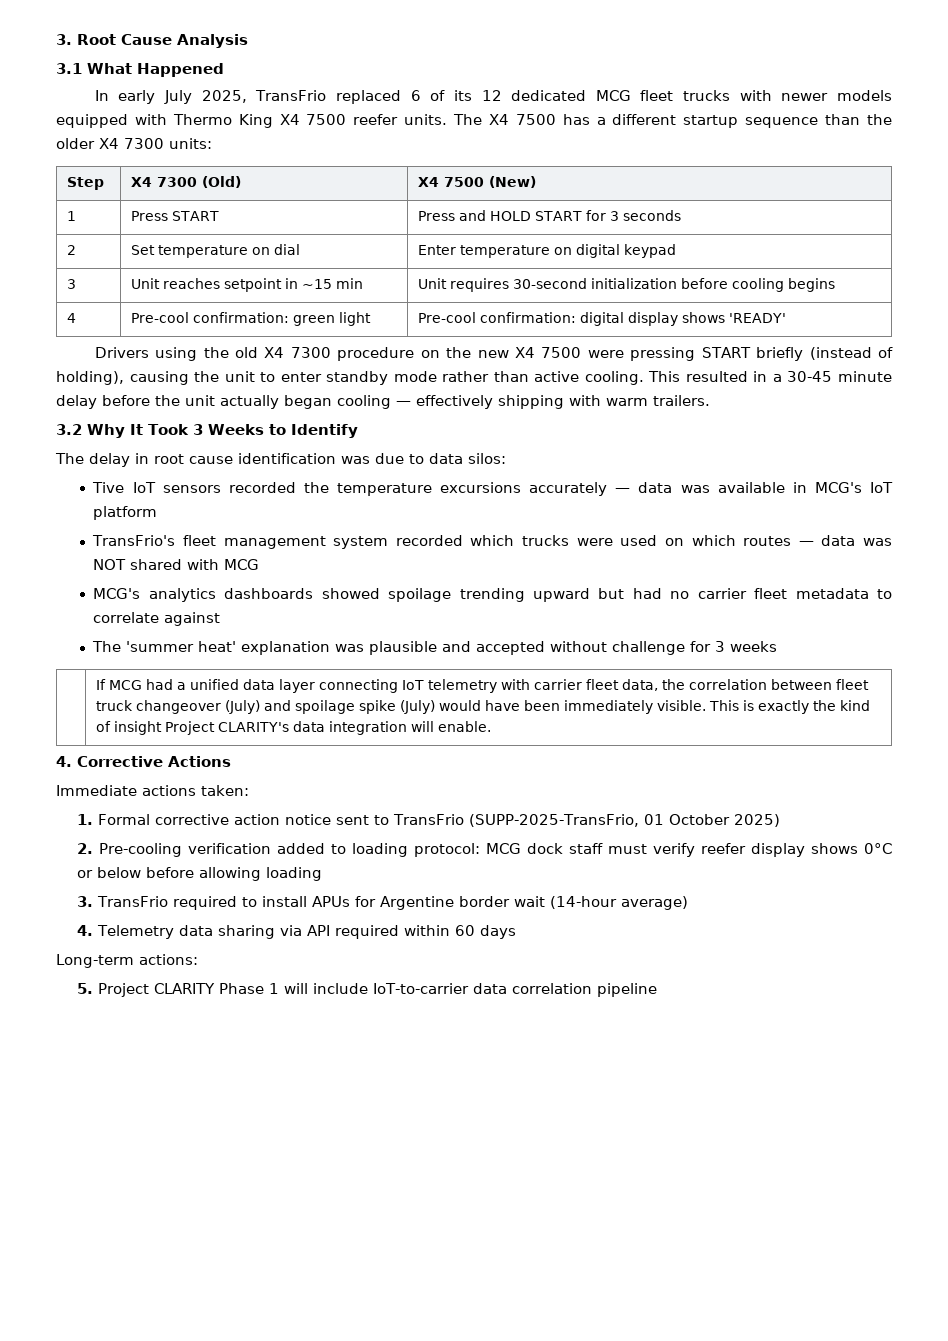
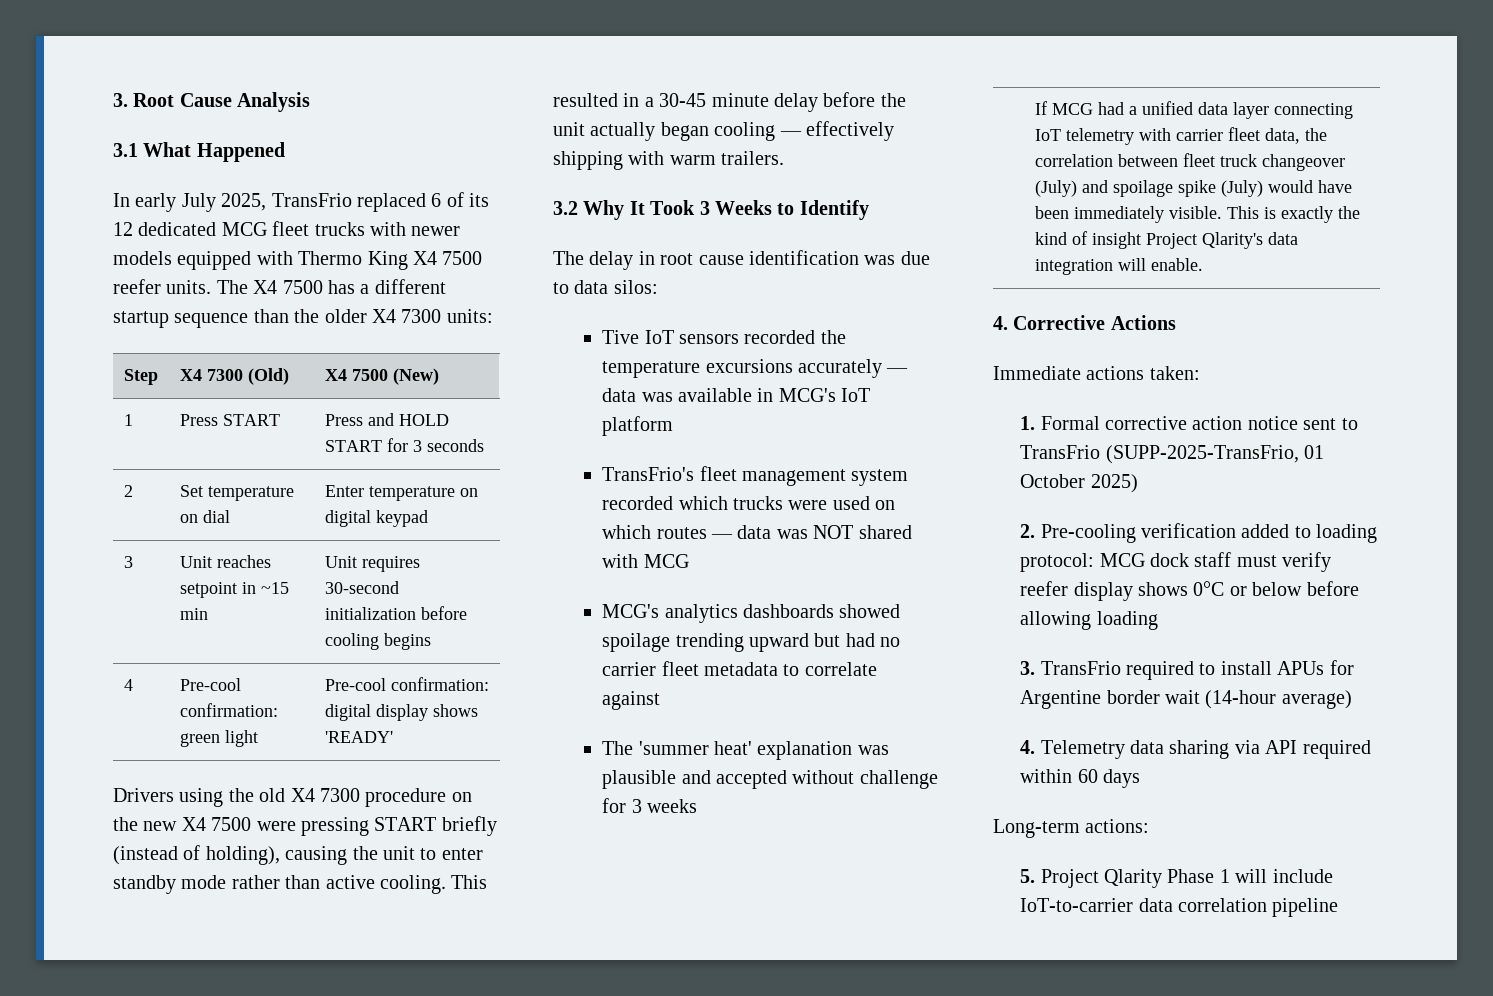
[217,722,289,732] CLARITY's -> [1201,232,1263,249] Qlarity's
[153,983,215,994] CLARITY -> [1104,869,1163,888] Qlarity

